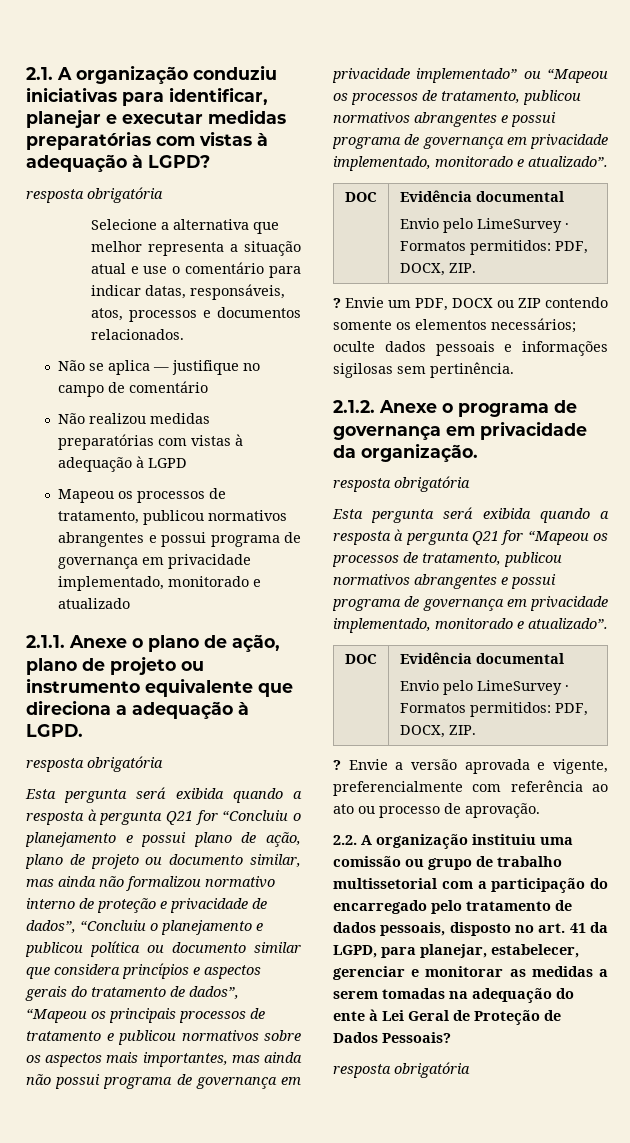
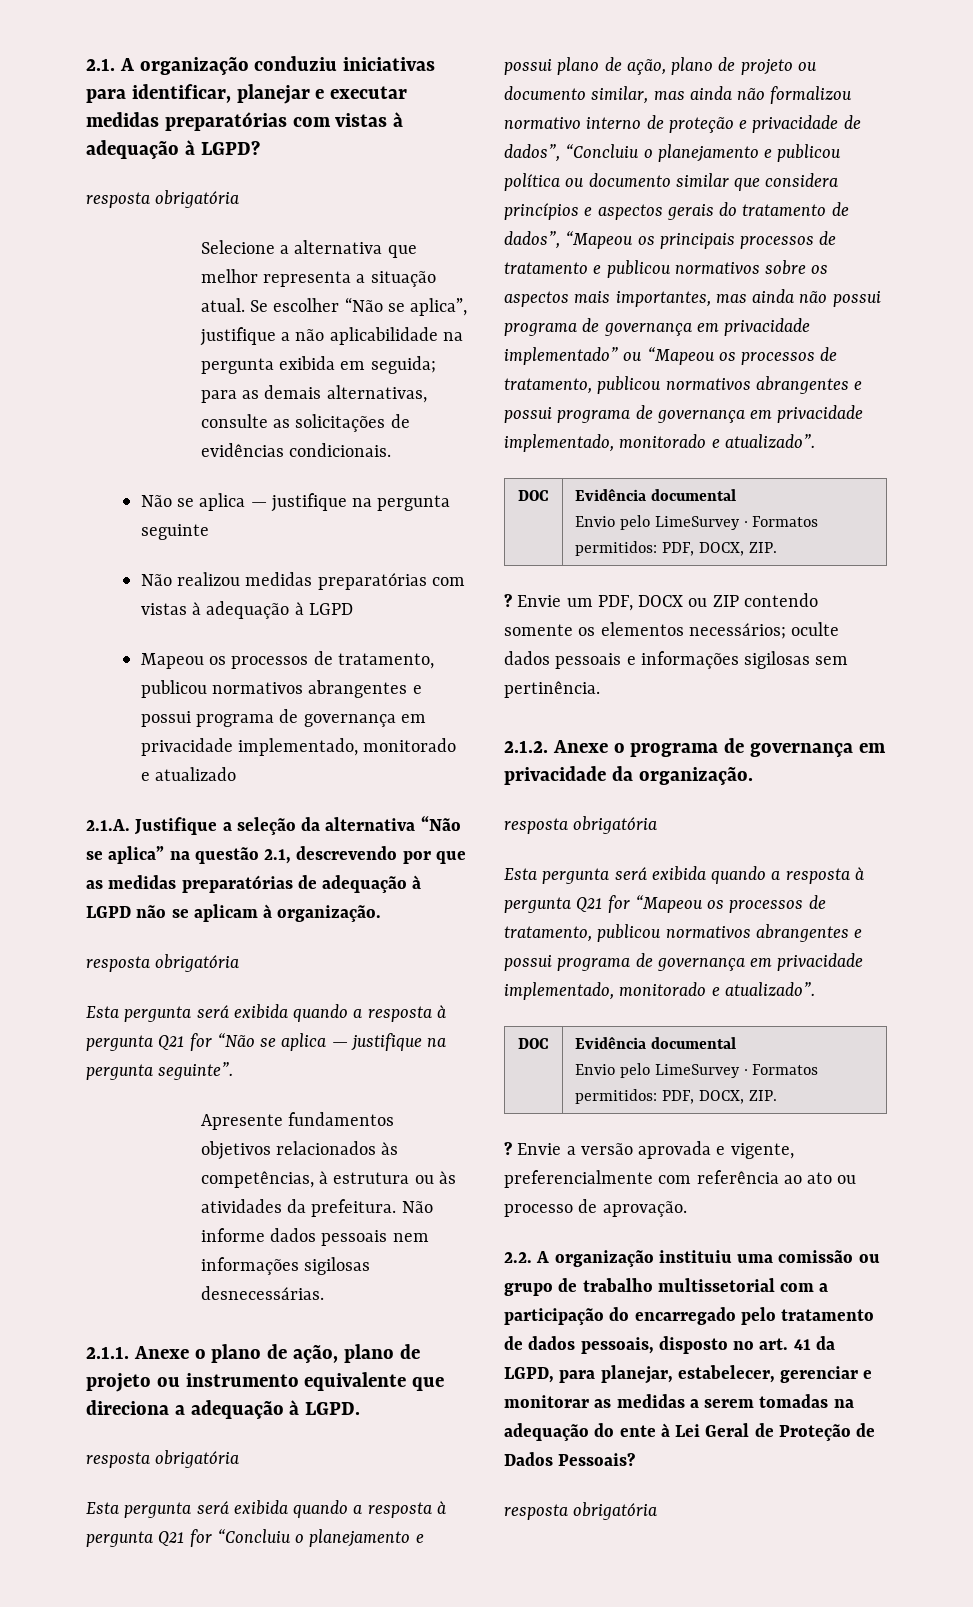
[90,262,301,278] [90,284,285,300] [90,307,301,322] [90,329,184,340] atual e use o comentário para indicar datas, responsáveis, atos, processos e documentos relacionados. -> [200,297,468,316] [199,327,463,346] [200,356,436,374] [200,385,427,403] [200,414,410,432] [200,443,392,457] atual. Se escolher “Não se aplica”, justifique a não aplicabilidade na pergunta exibida em seguida; para as demais alternativas, consulte as solicitações de evidências condicionais.
[243,363,261,371] [58,381,209,397] no campo de comentário -> [352,495,451,511] [140,524,209,540] na pergunta seguinte
(131, 603) none -> [86,816,461,835] [86,846,466,864] [86,875,422,893] [86,904,382,922] [86,954,240,972] [86,1004,446,1022] [86,1033,447,1051] [86,1062,234,1080] [200,1112,395,1130] [200,1141,399,1160] [200,1171,456,1188] [200,1199,433,1217] [200,1228,429,1246] [200,1257,371,1275] [200,1286,324,1300] // 2.1.A. Justifique a seleção da alternativa “Não se aplica” na questão 2.1, descrevendo por que as medidas preparatórias de adequação à LGPD não se aplicam à organização. // resposta obrigatória // Esta pergunta será exibida quando a resposta à pergunta Q21 for “Não se aplica — justifique na pergunta seguinte”. // Apresente fundamentos objetivos relacionados às competências, à estrutura ou às atividades da prefeitura. Não informe dados pessoais nem informações sigilosas desnecessárias.

